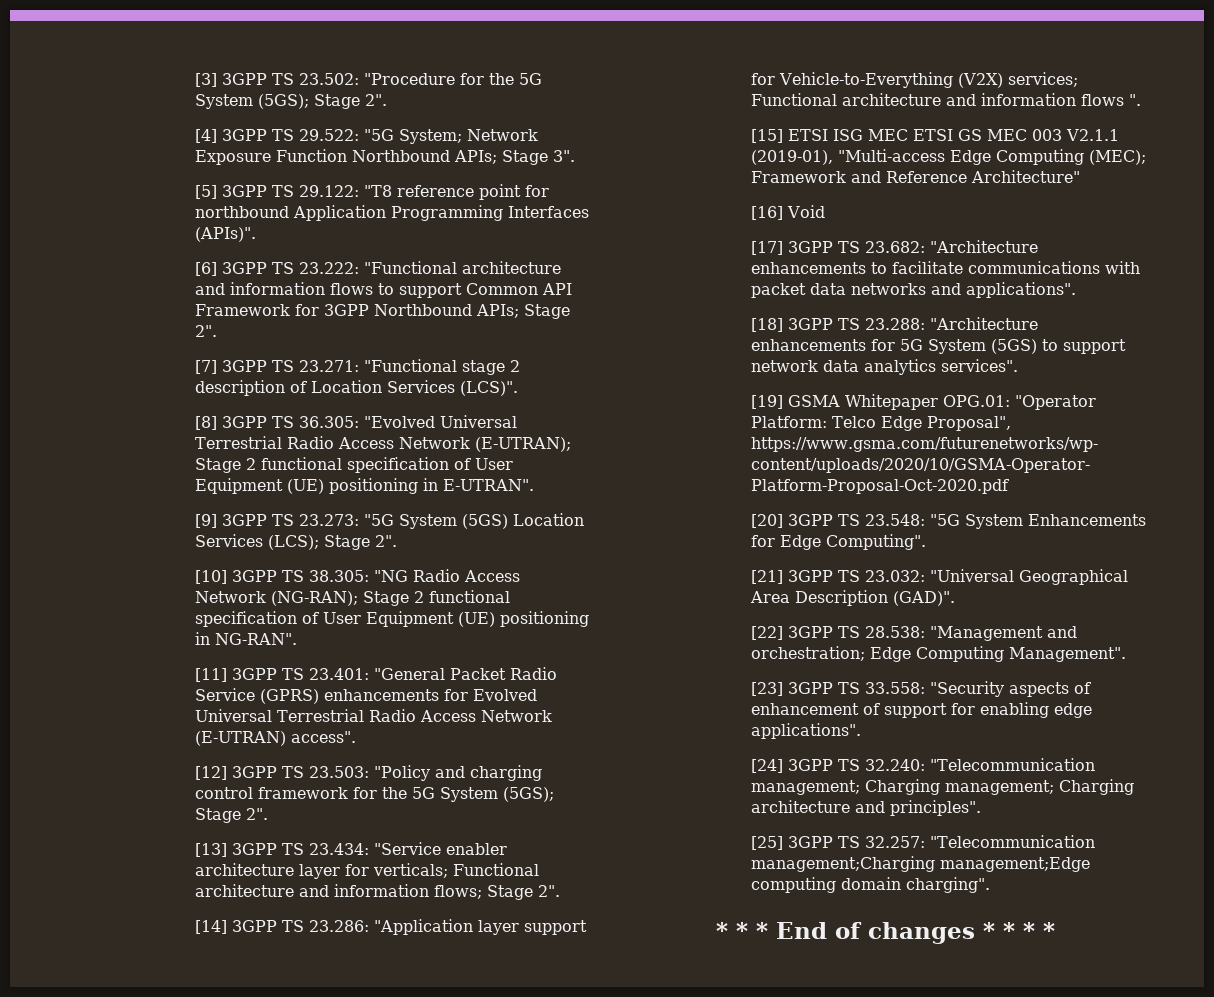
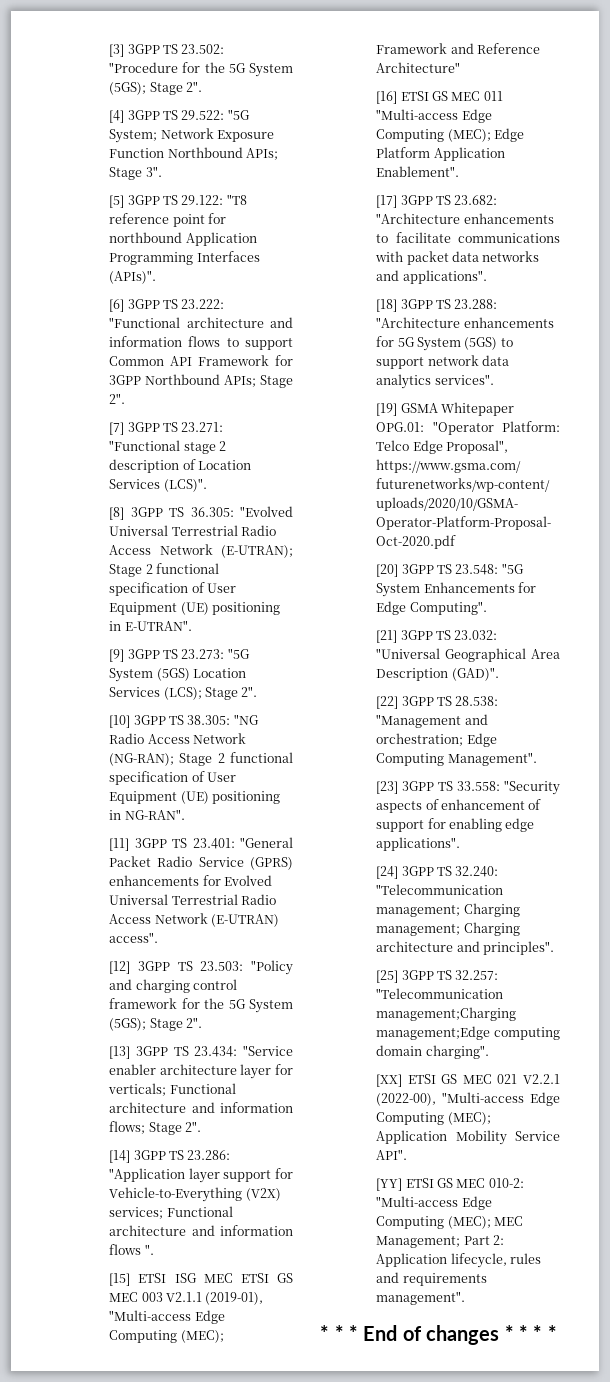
[786,205,825,218] Void -> [400,91,503,101] [376,109,492,123] [376,128,524,142] [376,147,505,161] [376,166,460,177] ETSI GS MEC 011 "Multi-access Edge Computing (MEC); Edge Platform Application Enablement".
(990, 885) none -> [376,1074,560,1087] [376,1092,560,1106] [376,1112,491,1125] [376,1130,560,1145] [376,1149,408,1160] [376,1178,524,1191] [376,1196,492,1210] [376,1216,523,1229] [376,1235,504,1248] [376,1253,541,1268] [376,1272,487,1286] [376,1291,466,1305] // [XX] ETSI GS MEC 021 V2.2.1 (2022-00), "Multi-access Edge Computing (MEC); Application Mobility Service API". // [YY] ETSI GS MEC 010-2: "Multi-access Edge Computing (MEC); MEC Management; Part 2: Application lifecycle, rules and requirements management".

